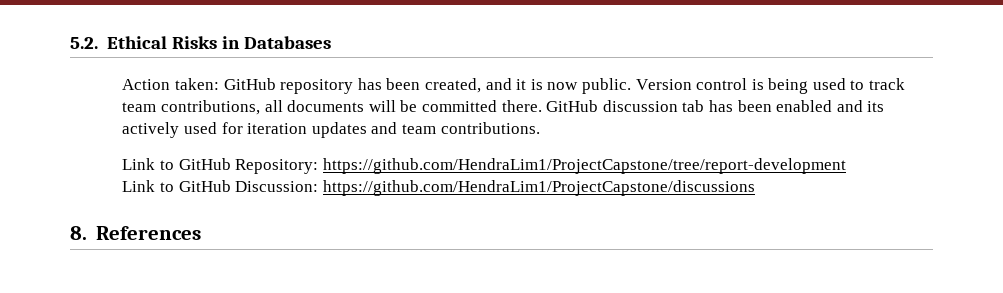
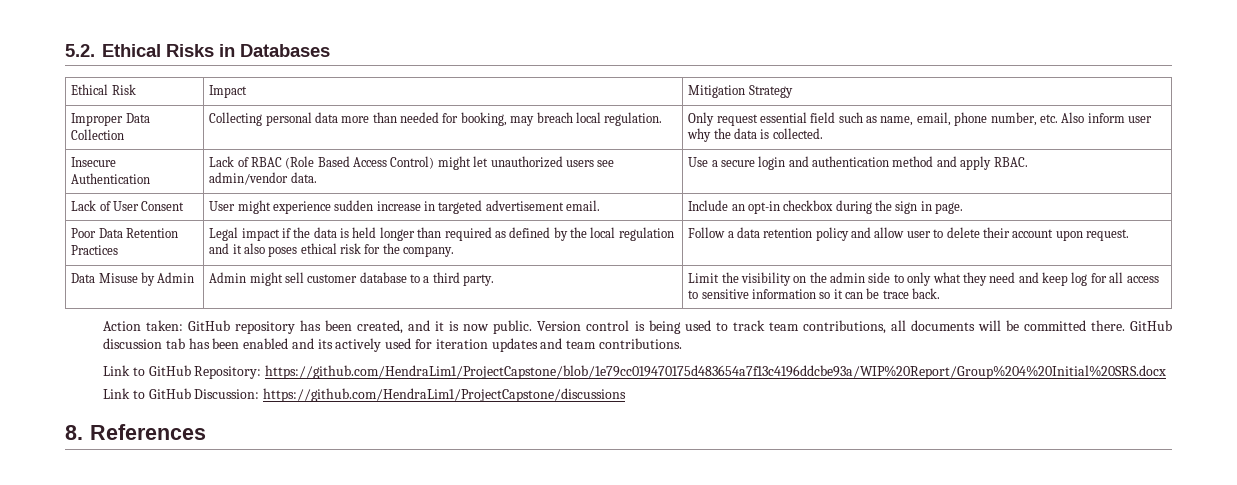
(331, 42) none -> [71,84,136,95] [209,85,248,98] [688,85,793,98] [71,113,150,126] [71,129,125,140] [209,112,663,126] [688,112,1153,126] [687,128,823,142] [71,157,117,167] [71,173,151,184] [209,156,615,170] [209,172,317,185] [688,156,1028,170] [71,200,185,211] [209,200,601,214] [688,200,964,214] [71,228,178,238] [71,245,119,255] [209,227,674,241] [209,243,455,257] [688,227,1130,241] [71,272,195,286] [209,272,495,286] [688,272,1159,286] [688,288,941,299] // Ethical Risk | Impact | Mitigation Strategy // Improper Data Collection | Collecting personal data more than needed for booking, may breach local regulation. | Only request essential field such as name, email, phone number, etc. Also inform user why the data is collected. // Insecure Authentication | Lack of RBAC (Role Based Access Control) might let unauthorized users see admin/vendor data. | Use a secure login and authentication method and apply RBAC. // Lack of User Consent | User might experience sudden increase in targeted advertisement email. | Include an opt-in checkbox during the sign in page. // Poor Data Retention Practices | Legal impact if the data is held longer than required as defined by the local regulation and it also poses ethical risk for the company. | Follow a data retention policy and allow user to delete their account upon request. // Data Misuse by Admin | Admin might sell customer database to a third party. | Limit the visibility on the admin side to only what they need and keep log for all access to sensitive information so it can be trace back.
[322,158,846,174] https://github.com/HendraLim1/ProjectCapstone/tree/report-development -> [265,365,1167,379] https://github.com/HendraLim1/ProjectCapstone/blob/1e79cc019470175d483654a7f13c4196ddcbe93a/WIP%20Report/Group%204%20Initial%20SRS.docx

